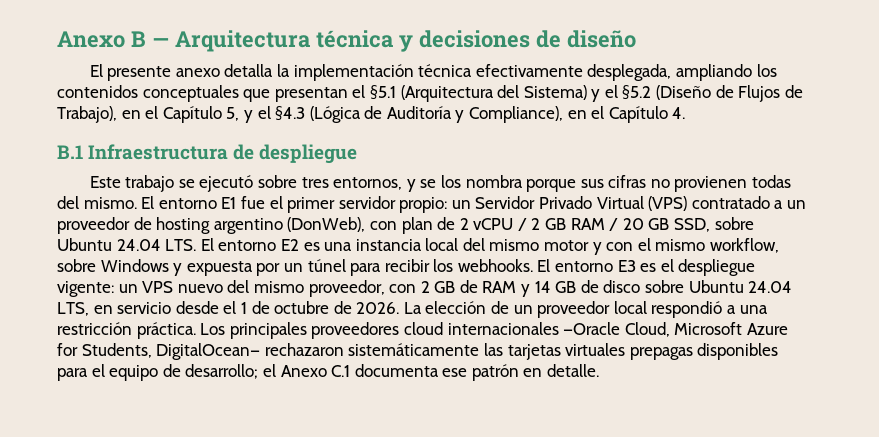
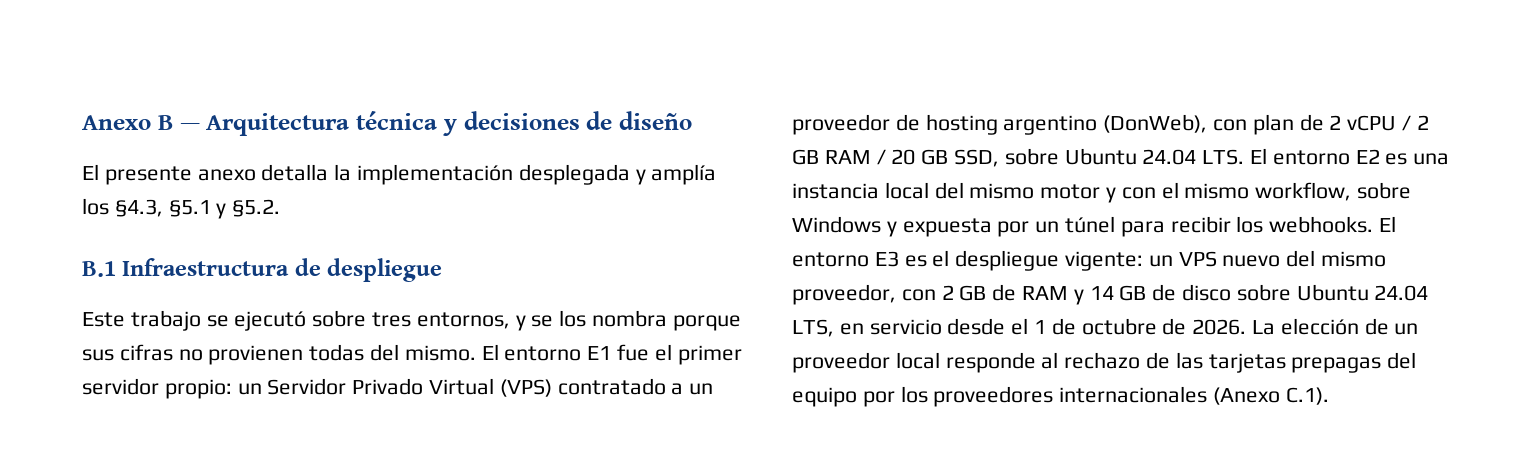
[418,64,777,81] [57,85,803,102] [57,106,686,123] técnica efectivamente desplegada, ampliando los contenidos conceptuales que presentan el §5.1 (Arquitectura del Sistema) y el §5.2 (Diseño de Flujos de Trabajo), en el Capítulo 5, y el §4.3 (Lógica de Auditoría y Compliance), en el Capítulo 4. -> [518,164,717,185] [82,198,281,219] desplegada y amplía los §4.3, §5.1 y §5.2.
[651,301,768,318] [57,322,788,339] [57,343,779,360] [57,364,600,381] respondió a una restricción práctica. Los principales proveedores cloud internacionales —Oracle Cloud, Microsoft Azure for Students, DigitalOcean— rechazaron sistemáticamente las tarjetas virtuales prepagas disponibles para el equipo de desarrollo; el Anexo C.1 documenta ese patrón en detalle. -> [945,352,1417,373] [792,386,1329,407] responde al rechazo de las tarjetas prepagas del equipo por los proveedores internacionales (Anexo C.1).

